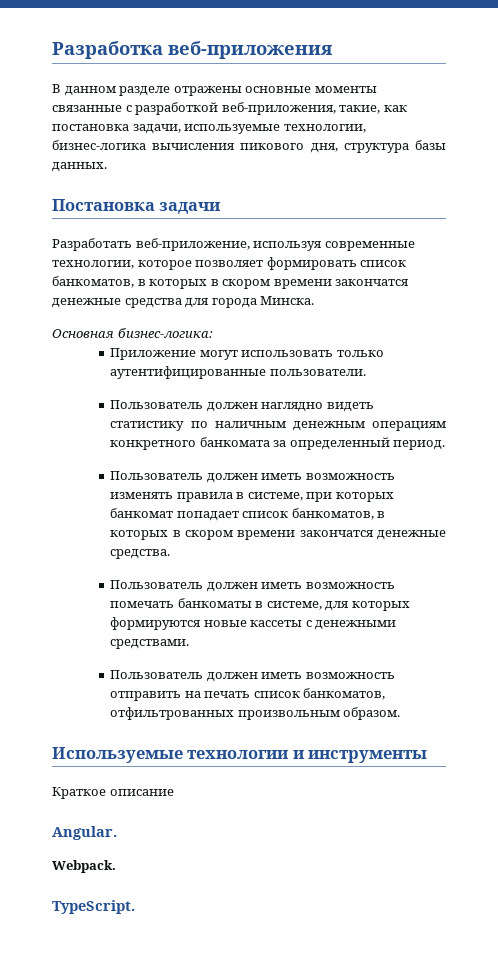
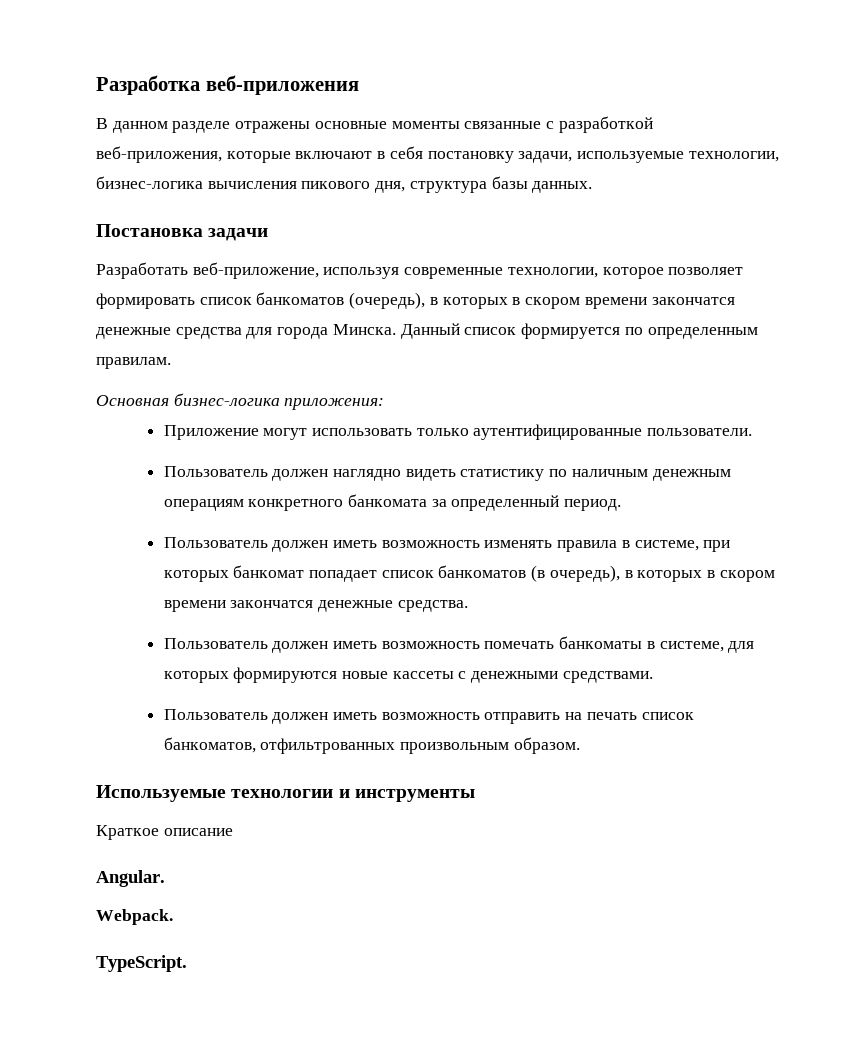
[339,105,407,114] [52,124,129,131] такие, как постановка -> [226,146,514,163] которые включают в себя постановку
[52,276,134,288] банкоматов, -> [256,292,426,309] банкоматов (очередь),
(315, 300) none -> [400,323,758,339] [96,357,171,369] Данный список формируется по определенным правилам.
[117,328,213,338] бизнес-логика: -> [173,393,385,410] бизнес-логика приложения:
[291,508,374,520] банкоматов, -> [438,565,620,582] банкоматов (в очередь),

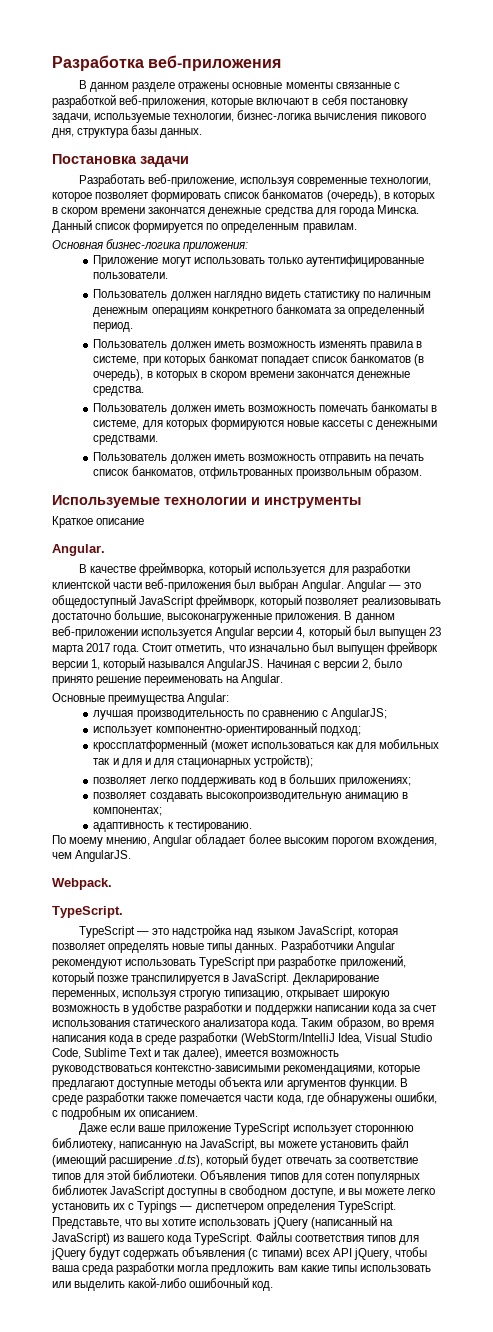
[96,909,173,925] [96,955,187,972] Webpack. // TypeScript. -> [78,562,410,576] [52,578,421,592] [52,594,441,608] [52,610,395,623] [52,625,441,639] [52,641,438,655] [52,657,402,671] [52,674,284,686] [52,693,230,705] [93,708,387,720] [93,722,361,736] [93,738,439,752] [93,754,314,768] [93,774,412,787] [93,792,408,802] [93,807,163,816] [93,822,252,832] [52,834,437,847] [52,850,132,862] [52,878,112,890] [52,906,123,918] [78,924,398,938] [52,940,395,953] [52,955,406,969] [52,971,379,985] [52,990,390,1000] [52,1002,437,1015] [52,1017,434,1030] [52,1032,432,1045] [52,1048,339,1060] [52,1065,421,1075] [52,1077,408,1090] [52,1092,437,1105] [52,1107,199,1120] [78,1123,414,1135] [52,1137,409,1151] [52,1153,418,1167] [52,1169,420,1183] [52,1185,435,1198] [52,1201,396,1213] [52,1215,393,1229] [52,1231,419,1245] [51,1247,427,1260] [52,1262,431,1275] [52,1277,274,1291] В качестве фреймворка, который используется для разработки клиентской части веб-приложения был выбран Angular. Angular — это общедоступный JavaScript фреймворк, который позволяет реализовывать достаточно большие, высоконагруженные приложения. В данном веб-приложении используется Angular версии 4, который был выпущен 23 марта 2017 года. Стоит отметить, что изначально был выпущен фрейворк версии 1, который назывался AngularJS. Начиная с версии 2, было принято решение переименовать на Angular. // Основные преимущества Angular: // лучшая производительность по сравнению с AngularJS; // использует компонентно-ориентированный подход; // кроссплатформенный (может использоваться как для мобильных так и для и для стационарных устройств); // позволяет легко поддерживать код в больших приложениях; // позволяет создавать высокопроизводительную анимацию в компонентах; // адаптивность к тестированию. // По моему мнению, Angular обладает более высоким порогом вхождения, чем AngularJS. // Webpack. // TypeScript. // TypeScript — это надстройка над языком JavaScript, которая позволяет определять новые типы данных. Разработчики Angular рекомендуют использовать TypeScript при разработке приложений, который позже транспилируется в JavaScript. Декларирование переменных, используя строгую типизацию, открывает широкую возможность в удобстве разработки и поддержки написании кода за счет использования статического анализатора кода. Таким образом, во время написания кода в среде разработки (WebStorm/IntelliJ Idea, Visual Studio Code, Sublime Text и так далее), имеется возможность руководствоваться контекстно-зависимыми рекомендациями, которые предлагают доступные методы объекта или аргументов функции. В среде разработки также помечается части кода, где обнаружены ошибки, с подробным их описанием. // Даже если ваше приложение TypeScript использует стороннюю библиотеку, написанную на JavaScript, вы можете установить файл (имеющий расширение .d.ts), который будет отвечать за соответствие типов для этой библиотеки. Объявления типов для сотен популярных библиотек JavaScript доступны в свободном доступе, и вы можете легко установить их с Typings — диспетчером определения TypeScript. Представьте, что вы хотите использовать jQuery (написанный на JavaScript) из вашего кода TypeScript. Файлы соответствия типов для jQuery будут содержать объявления (с типами) всех API jQuery, чтобы ваша среда разработки могла предложить вам какие типы использовать или выделить какой-либо ошибочный код.

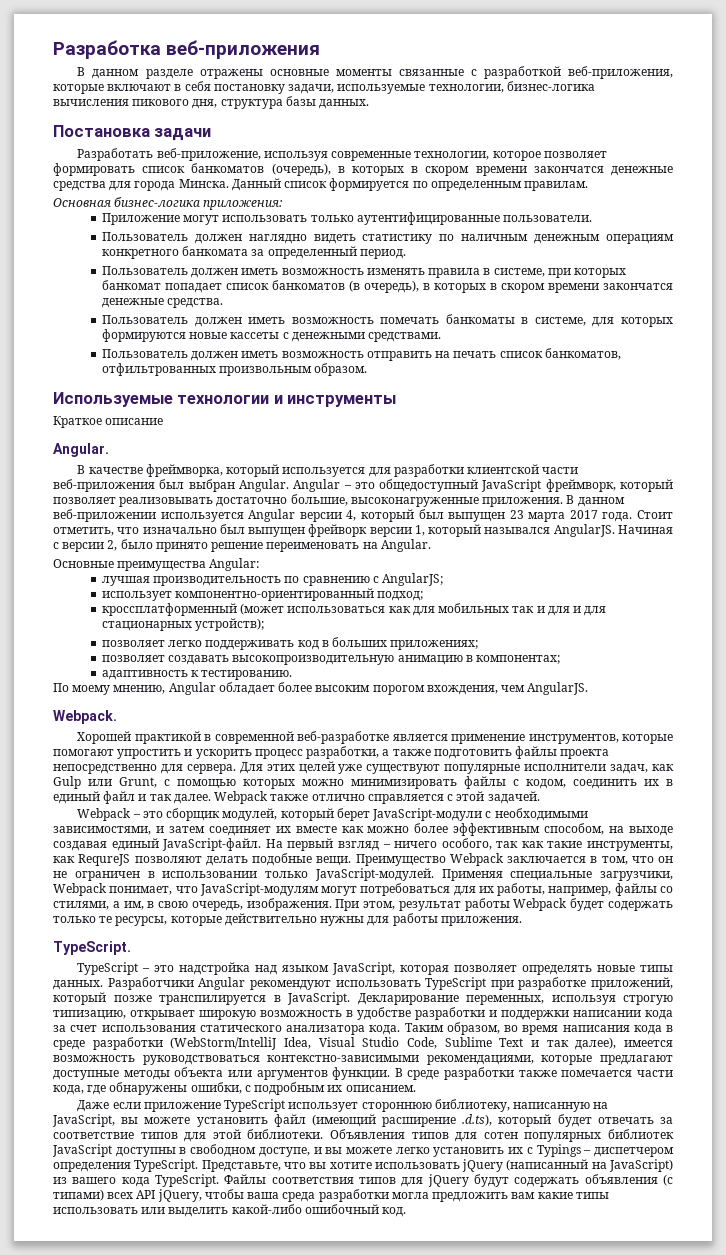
[388,585,401,589] — -> [343,485,352,489] –
(112, 884) none -> [77,731,673,744] [53,746,610,759] [53,761,674,774] [53,776,673,789] [53,791,540,804] [77,808,588,821] [53,823,673,836] [53,838,673,851] [53,853,673,866] [53,868,673,881] [53,883,673,896] [53,898,673,911] [53,913,522,926] // Хорошей практикой в современной веб-разработке является применение инструментов, которые помогают упростить и ускорить процесс разработки, а также подготовить файлы проекта непосредственно для сервера. Для этих целей уже существуют популярные исполнители задач, как Gulp или Grunt, с помощью которых можно минимизировать файлы с кодом, соединить их в единый файл и так далее. Webpack также отлично справляется с этой задачей. // Webpack – это сборщик модулей, который берет JavaScript-модули с необходимыми зависимостями, и затем соединяет их вместе как можно более эффективным способом, на выходе создавая единый JavaScript-файл. На первый взгляд – ничего особого, так как такие инструменты, как RequreJS позволяют делать подобные вещи. Преимущество Webpack заключается в том, что он не ограничен в использовании только JavaScript-модулей. Применяя специальные загрузчики, Webpack понимает, что JavaScript-модулям могут потребоваться для их работы, например, файлы со стилями, а им, в свою очередь, изображения. При этом, результат работы Webpack будет содержать только те ресурсы, которые действительно нужны для работы приложения.
[137,931,150,935] — -> [142,968,151,972] –
[138,1125,166,1132] ваше -> (141, 1105) none
[180,1206,193,1210] — -> [583,1150,592,1154] –

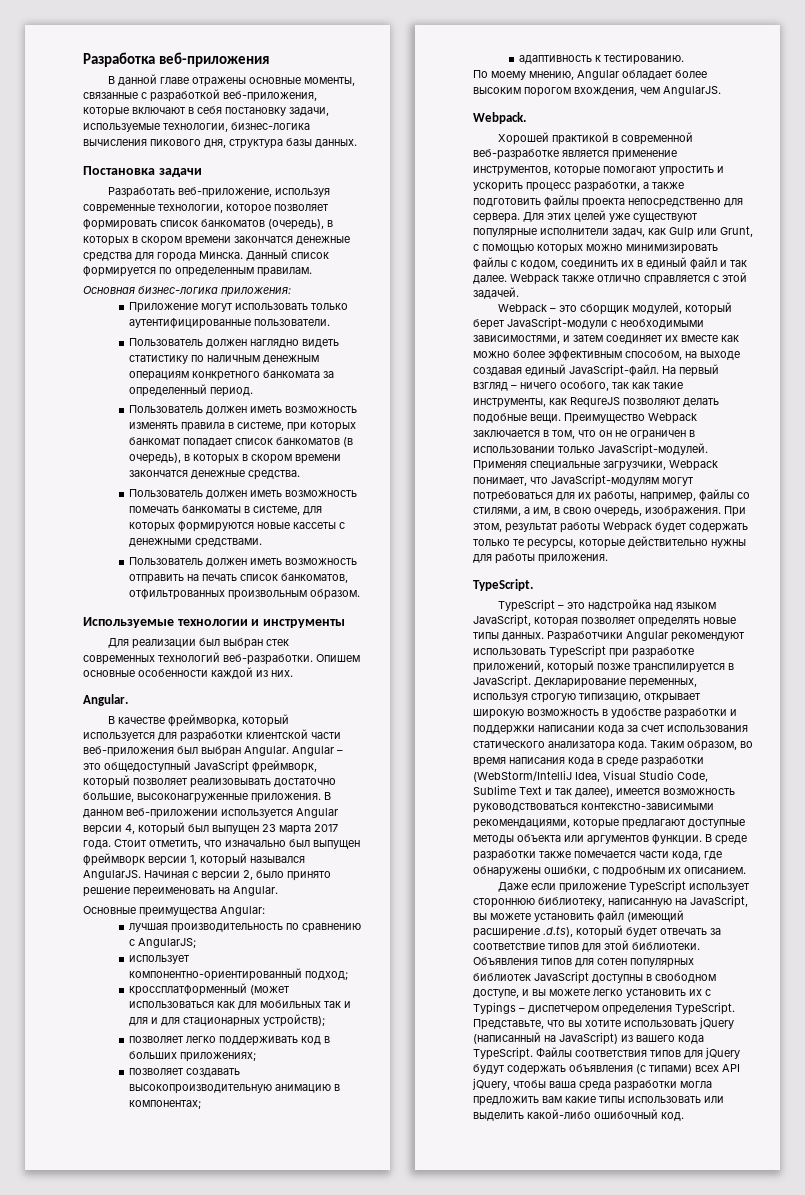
[92,69,193,79] данном разделе -> [118,74,190,86] данной главе
[335,69,392,76] моменты -> [304,77,356,86] моменты,
[53,416,164,428] Краткое описание -> [108,638,290,649] [83,652,360,665] [83,667,293,679] Для реализации был выбран стек современных технологий веб-разработки. Опишем основные особенности каждой из них.
[308,524,368,537] фрейворк -> [83,853,145,866] фреймворк

